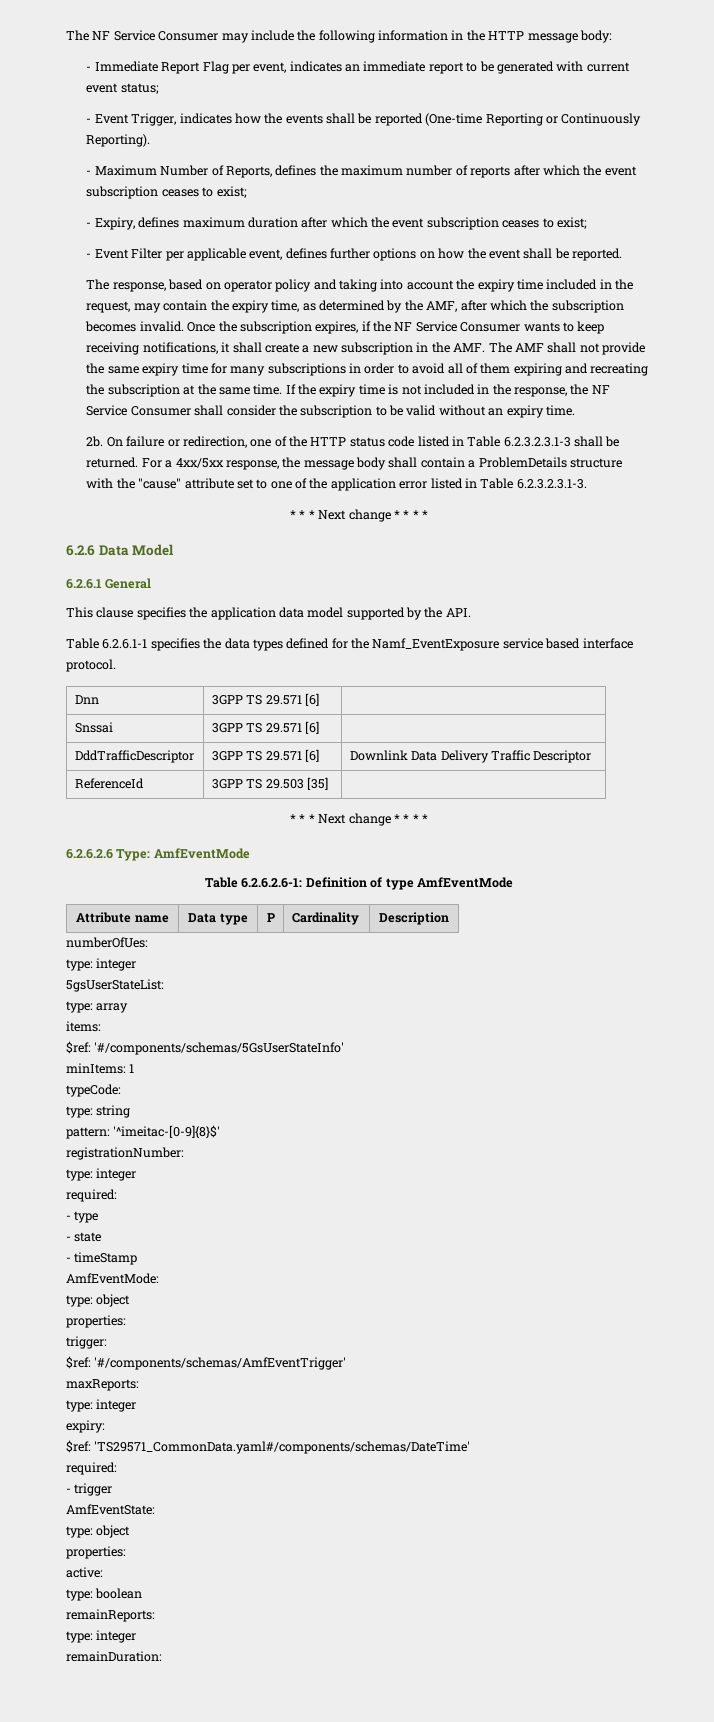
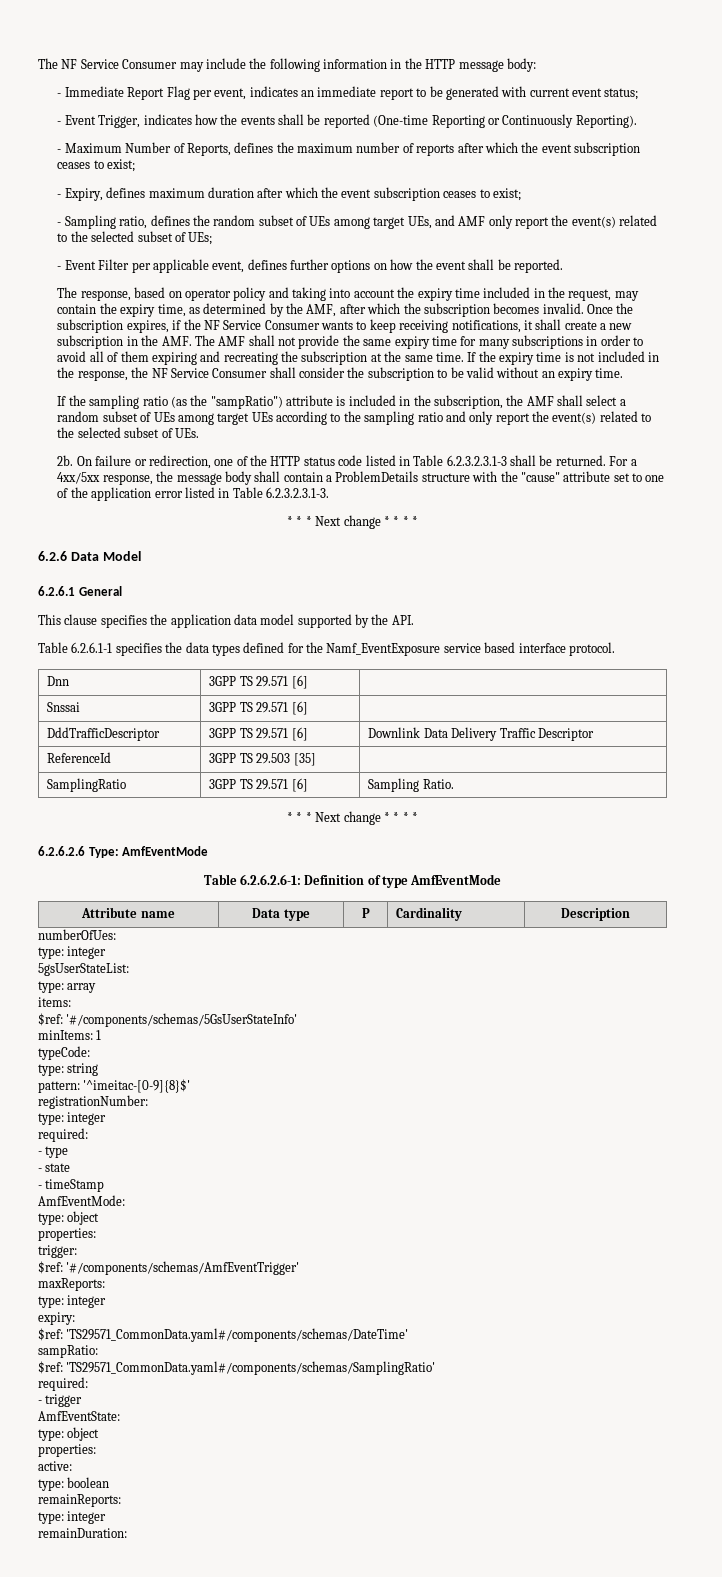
(587, 223) none -> [57,215,658,229] [57,231,213,245] // - Sampling ratio, defines the random subset of UEs among target UEs, and AMF only report the event(s) related to the selected subset of UEs;
(575, 410) none -> [57,395,626,409] [57,411,652,425] [57,427,199,438] // If the sampling ratio (as the "sampRatio") attribute is included in the subscription, the AMF shall select a random subset of UEs among target UEs according to the sampling ratio and only report the event(s) related to the selected subset of UEs.
(328, 783) none -> [47,778,127,792] [209,778,308,792] [368,778,454,792] // SamplingRatio | 3GPP TS 29.571 [6] | Sampling Ratio.
(471, 1447) none -> [38,1345,98,1358] [38,1361,436,1375] // sampRatio: // $ref: 'TS29571_CommonData.yaml#/components/schemas/SamplingRatio'

